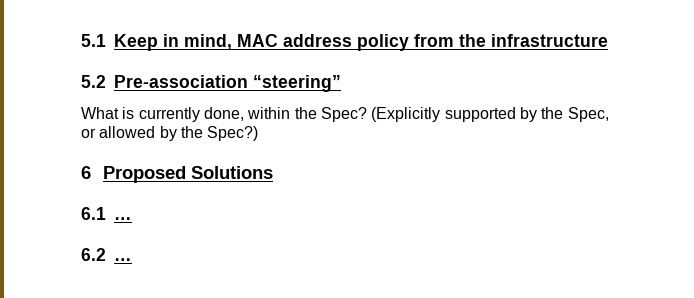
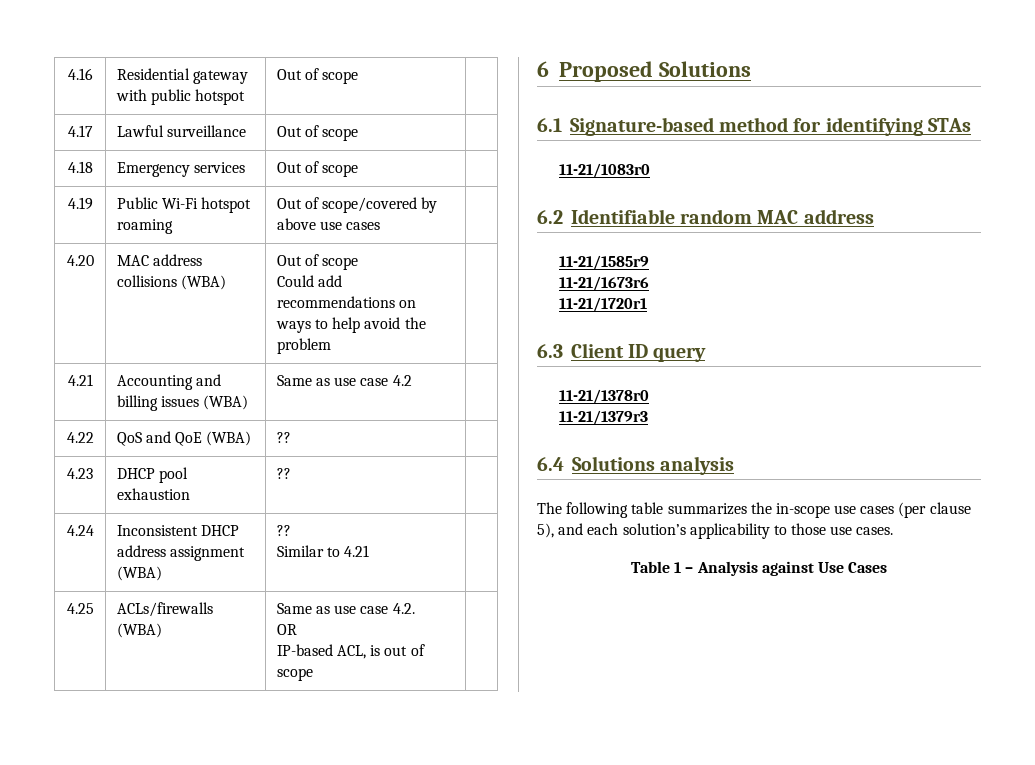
[81,34,608,51] [81,75,341,92] [81,107,609,122] [81,126,259,141] [81,166,274,183] [81,207,132,220] [81,248,132,261] 5.1 Keep in mind, MAC address policy from the infrastructure // 5.2 Pre-association “steering” // What is currently done, within the Spec? (Explicitly supported by the Spec, or allowed by the Spec?) // 6 Proposed Solutions // 6.1 … // 6.2 … -> [67,68,93,80] [116,68,249,84] [115,89,246,105] [276,68,359,84] [67,125,93,137] [116,125,247,137] [276,125,359,141] [67,161,93,173] [116,162,246,177] [276,161,359,177] [67,197,93,210] [116,197,252,213] [116,219,173,234] [276,197,438,213] [276,218,381,230] [66,255,94,266] [116,254,203,266] [116,275,227,290] [276,254,359,270] [276,275,343,287] [276,296,417,308] [275,317,426,333] [276,338,331,354] [67,374,93,386] [116,374,222,390] [116,395,249,411] [276,375,412,386] [66,432,94,443] [116,431,252,446] [276,432,291,443] [67,468,93,479] [116,467,189,483] [116,488,190,500] [276,468,291,479] [66,525,94,536] [116,525,240,536] [116,545,246,561] [116,566,162,581] [276,525,291,536] [276,545,370,557] [66,603,94,614] [116,602,213,617] [116,623,162,638] [276,603,415,614] [276,624,297,635] [276,644,425,659] [276,668,313,681] [537,61,752,82] [537,117,971,136] [559,163,651,178] [537,209,874,224] [559,255,650,270] [559,276,650,291] [559,297,648,312] [537,343,707,362] [559,389,650,404] [559,410,649,425] [537,456,735,475] [537,502,971,518] [537,523,894,539] [630,561,888,576] 4.16 | Residential gateway with public hotspot | Out of scope | // 4.17 | Lawful surveillance | Out of scope | // 4.18 | Emergency services | Out of scope | // 4.19 | Public Wi-Fi hotspot roaming | Out of scope/covered by above use cases | // 4.20 | MAC address collisions (WBA) | Out of scope // Could add recommendations on ways to help avoid the problem | // 4.21 | Accounting and billing issues (WBA) | Same as use case 4.2 | // 4.22 | QoS and QoE (WBA) | ?? | // 4.23 | DHCP pool exhaustion | ?? | // 4.24 | Inconsistent DHCP address assignment (WBA) | ?? // Similar to 4.21 | // 4.25 | ACLs/firewalls (WBA) | Same as use case 4.2. // OR // IP-based ACL, is out of scope | // 6 Proposed Solutions // 6.1 Signature-based method for identifying STAs // 11-21/1083r0 // 6.2 Identifiable random MAC address // 11-21/1585r9 // 11-21/1673r6 // 11-21/1720r1 // 6.3 Client ID query // 11-21/1378r0 // 11-21/1379r3 // 6.4 Solutions analysis // The following table summarizes the in-scope use cases (per clause 5), and each solution’s applicability to those use cases. // Table 1 – Analysis against Use Cases

